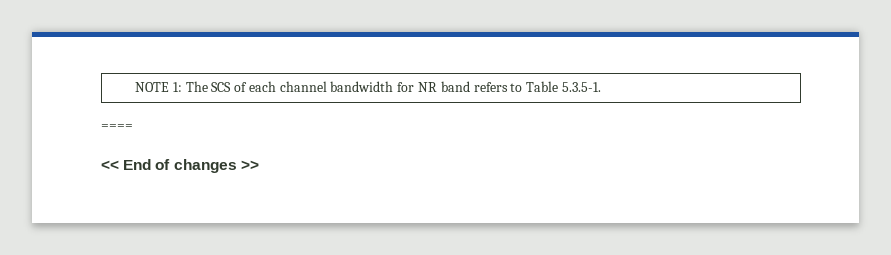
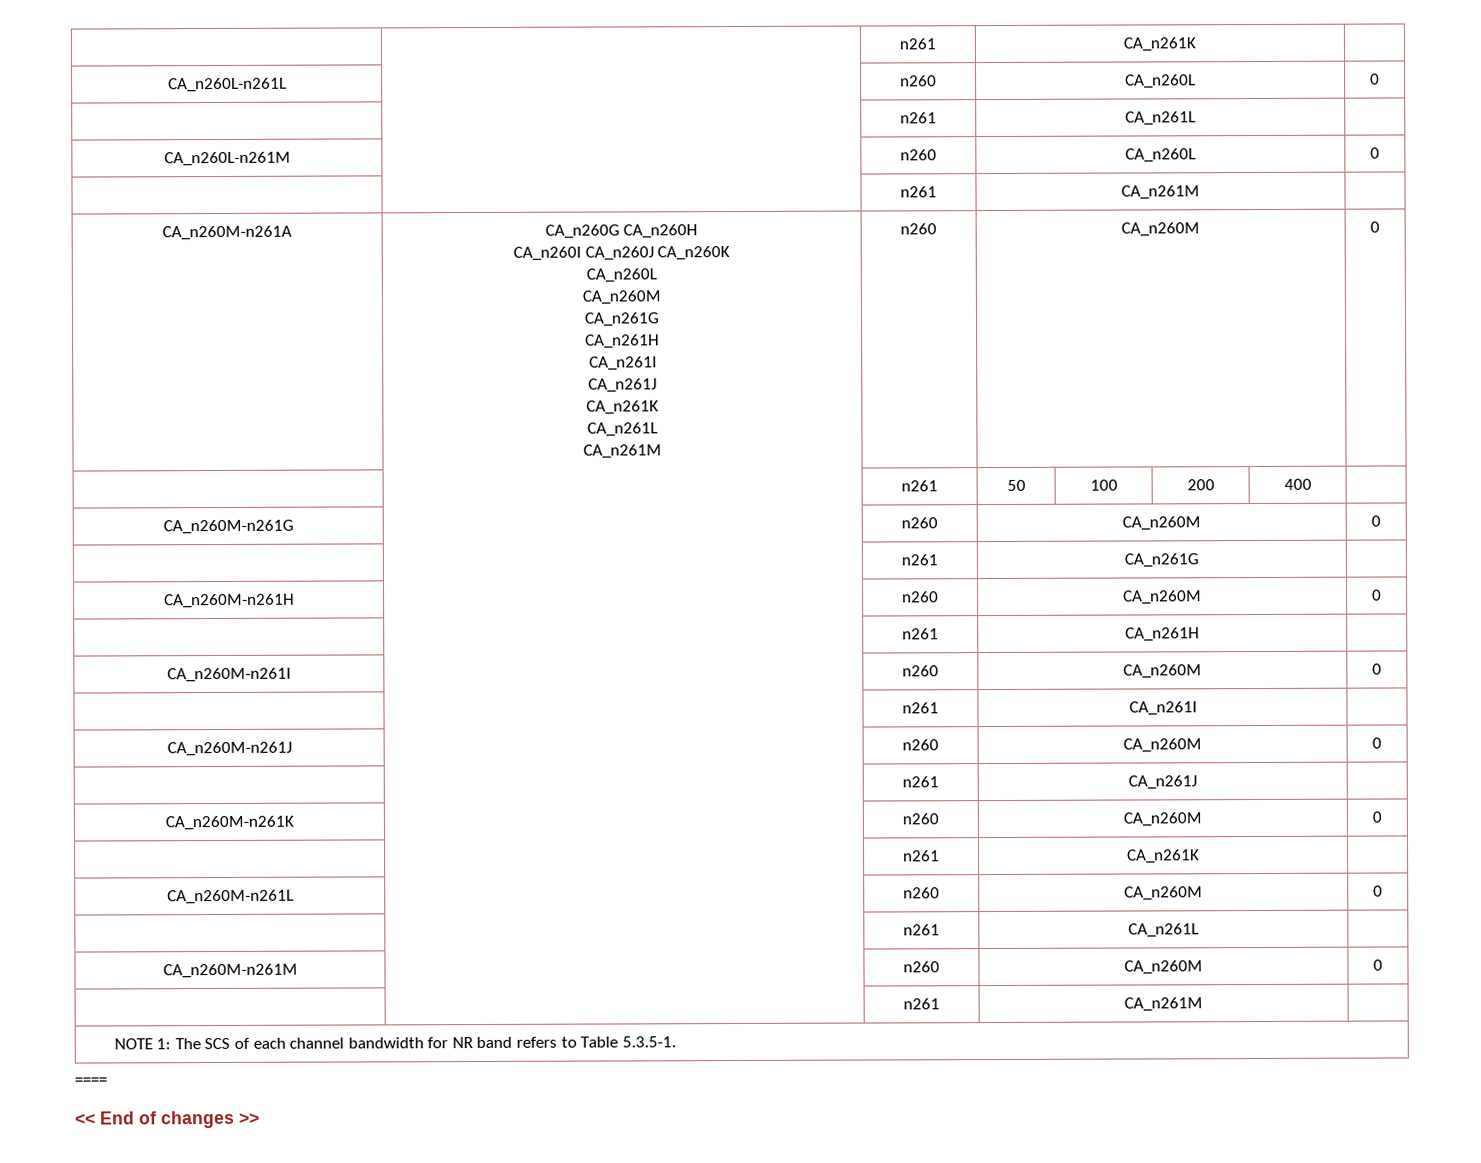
(134, 87) none -> [899,38,936,50] [1123,37,1196,52] [167,77,287,93] [900,75,937,87] [1125,74,1196,89] [1370,73,1380,85] [900,112,937,124] [1125,111,1196,126] [163,151,291,167] [900,149,937,161] [1125,148,1196,163] [1370,147,1380,159] [900,186,937,198] [1121,185,1200,200] [162,225,292,241] [544,224,699,239] [512,246,731,261] [586,268,657,283] [582,290,661,305] [584,312,660,327] [585,334,660,349] [588,356,657,371] [588,378,657,393] [586,400,659,415] [587,422,658,437] [583,444,662,459] [900,223,937,235] [1121,222,1200,237] [1370,221,1380,233] [901,480,938,492] [1006,479,1026,491] [1089,479,1118,491] [1186,479,1215,491] [1283,478,1312,490] [162,519,294,535] [901,517,938,529] [1122,516,1201,531] [1371,515,1381,527] [901,554,938,566] [1124,553,1199,568] [163,593,295,609] [902,591,939,603] [1123,590,1202,605] [1372,589,1382,601] [902,628,939,640] [1125,627,1200,642] [167,667,291,683] [902,665,939,677] [1123,664,1202,679] [1372,663,1382,675] [902,702,939,714] [1128,701,1197,716] [166,741,292,757] [902,739,939,751] [1123,738,1202,753] [1372,737,1382,749] [902,776,939,788] [1128,775,1197,790] [164,815,294,831] [902,813,939,825] [1123,812,1202,827] [1372,811,1382,823] [903,850,940,862] [1127,849,1200,864] [166,889,294,905] [903,887,940,899] [1124,886,1203,901] [1373,885,1383,897] [903,924,940,936] [1128,923,1199,938] [162,963,298,979] [903,961,940,973] [1124,960,1203,975] [1373,959,1383,971] [903,998,940,1010] [1124,997,1203,1012] | | n261 | CA_n261K | // CA_n260L-n261L | | n260 | CA_n260L | 0 // | | n261 | CA_n261L | // CA_n260L-n261M | | n260 | CA_n260L | 0 // | | n261 | CA_n261M | // CA_n260M-n261A | CA_n260G CA_n260H // CA_n260I CA_n260J CA_n260K // CA_n260L // CA_n260M // CA_n261G // CA_n261H // CA_n261I // CA_n261J // CA_n261K // CA_n261L // CA_n261M | n260 | CA_n260M | 0 // | | n261 | 50 | 100 | 200 | 400 | // CA_n260M-n261G | | n260 | CA_n260M | 0 // | | n261 | CA_n261G | // CA_n260M-n261H | | n260 | CA_n260M | 0 // | | n261 | CA_n261H | // CA_n260M-n261I | | n260 | CA_n260M | 0 // | | n261 | CA_n261I | // CA_n260M-n261J | | n260 | CA_n260M | 0 // | | n261 | CA_n261J | // CA_n260M-n261K | | n260 | CA_n260M | 0 // | | n261 | CA_n261K | // CA_n260M-n261L | | n260 | CA_n260M | 0 // | | n261 | CA_n261L | // CA_n260M-n261M | | n260 | CA_n260M | 0 // | | n261 | CA_n261M | //

